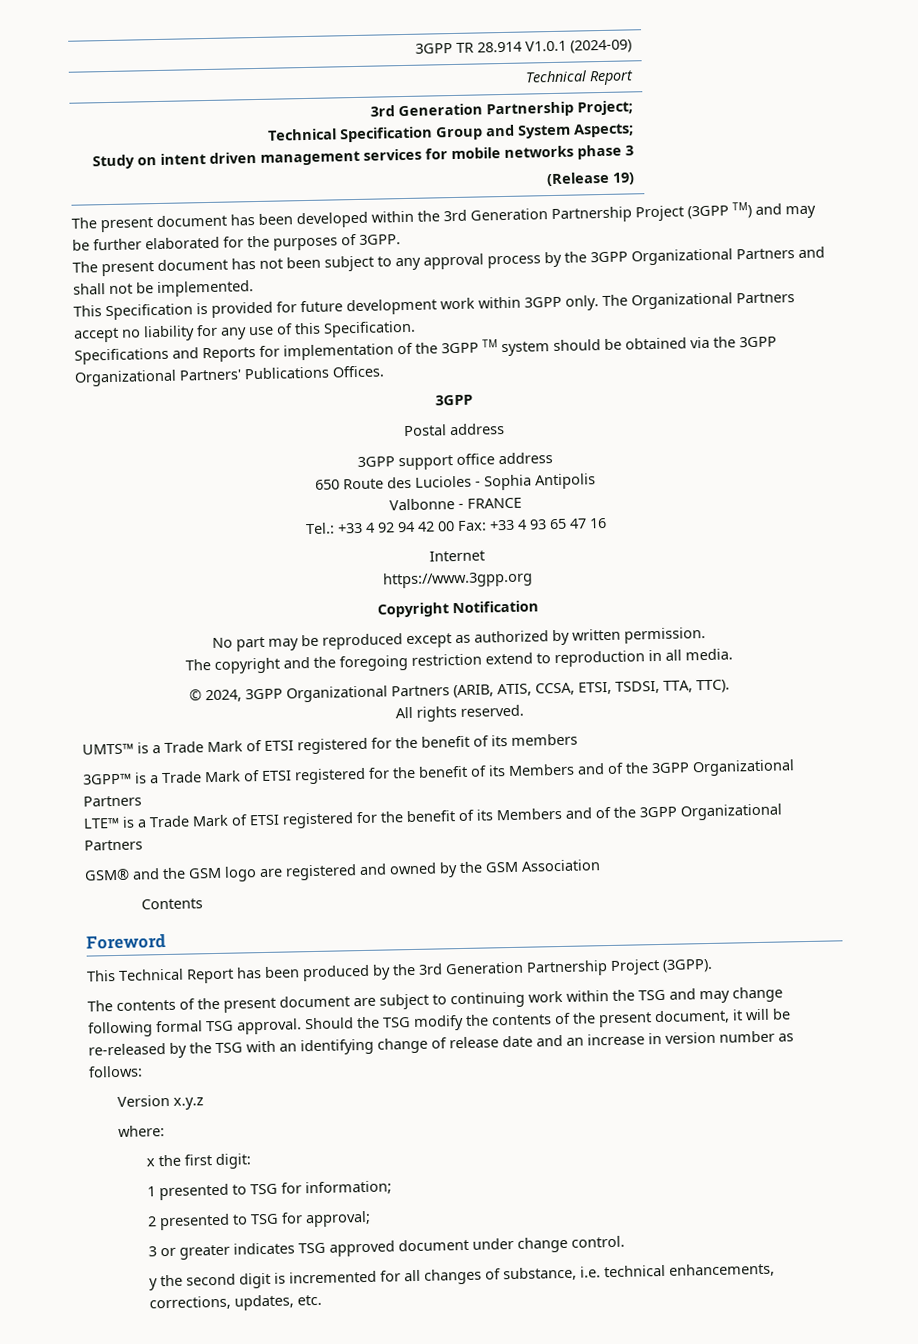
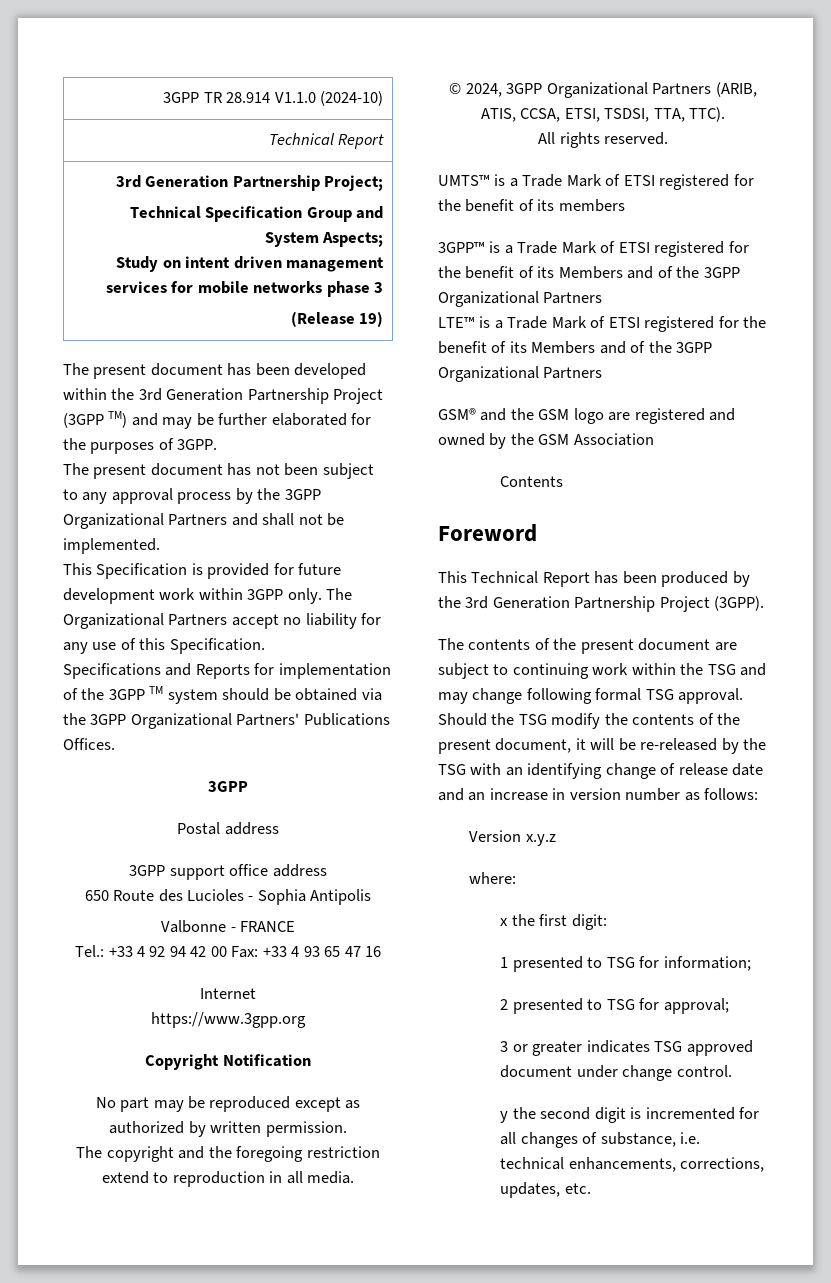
[525,39,633,54] V1.0.1 (2024-09) -> [274,91,384,106] V1.1.0 (2024-10)

